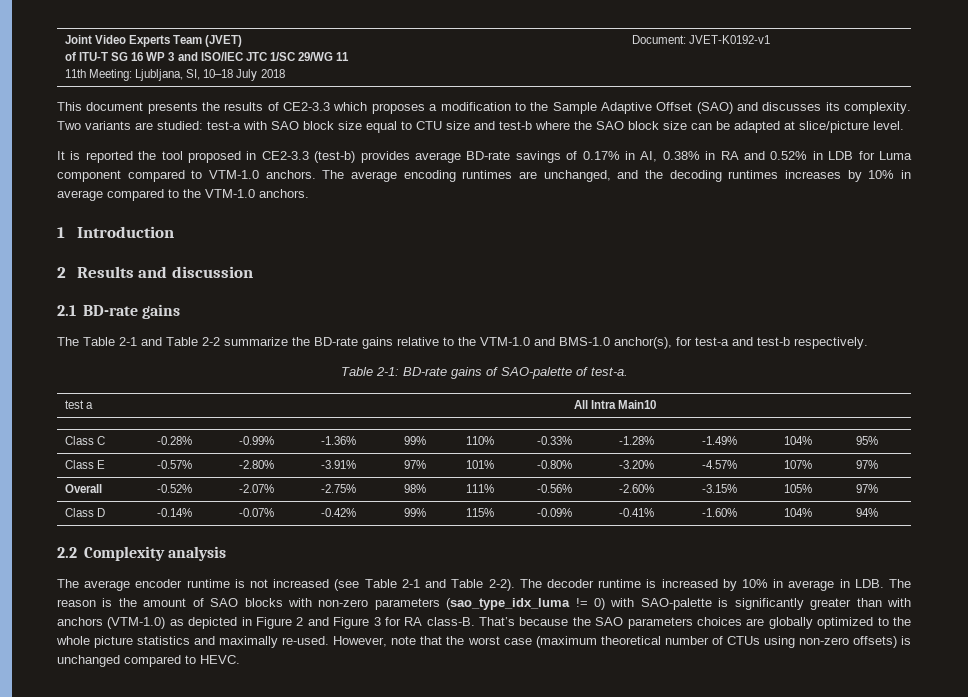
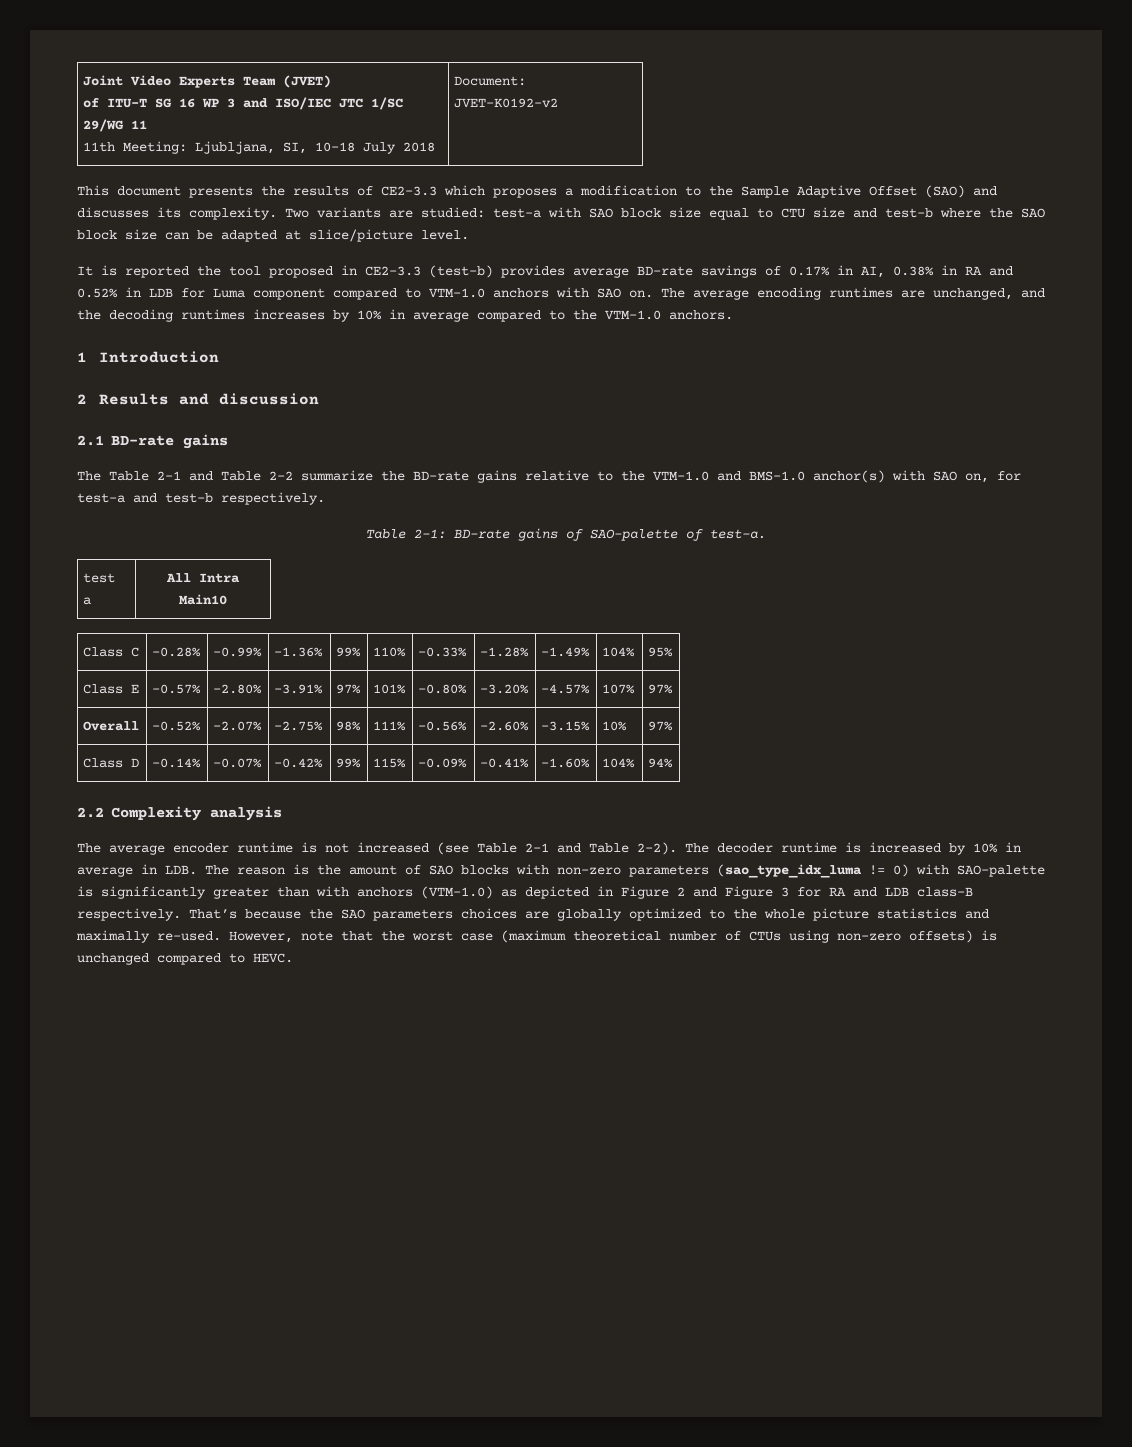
[689,35,771,44] JVET-K0192-v1 -> [454,98,559,108] JVET-K0192-v2
[265,170,316,179] anchors. -> [493,287,653,298] anchors with SAO on.
[614,337,672,349] anchor(s), -> [813,470,989,483] anchor(s) with SAO on,
[783,484,812,493] 105% -> [602,721,628,731] 10%
[426,617,475,626] class-B. -> [853,887,973,897] [77,908,181,921] and LDB class-B respectively.

